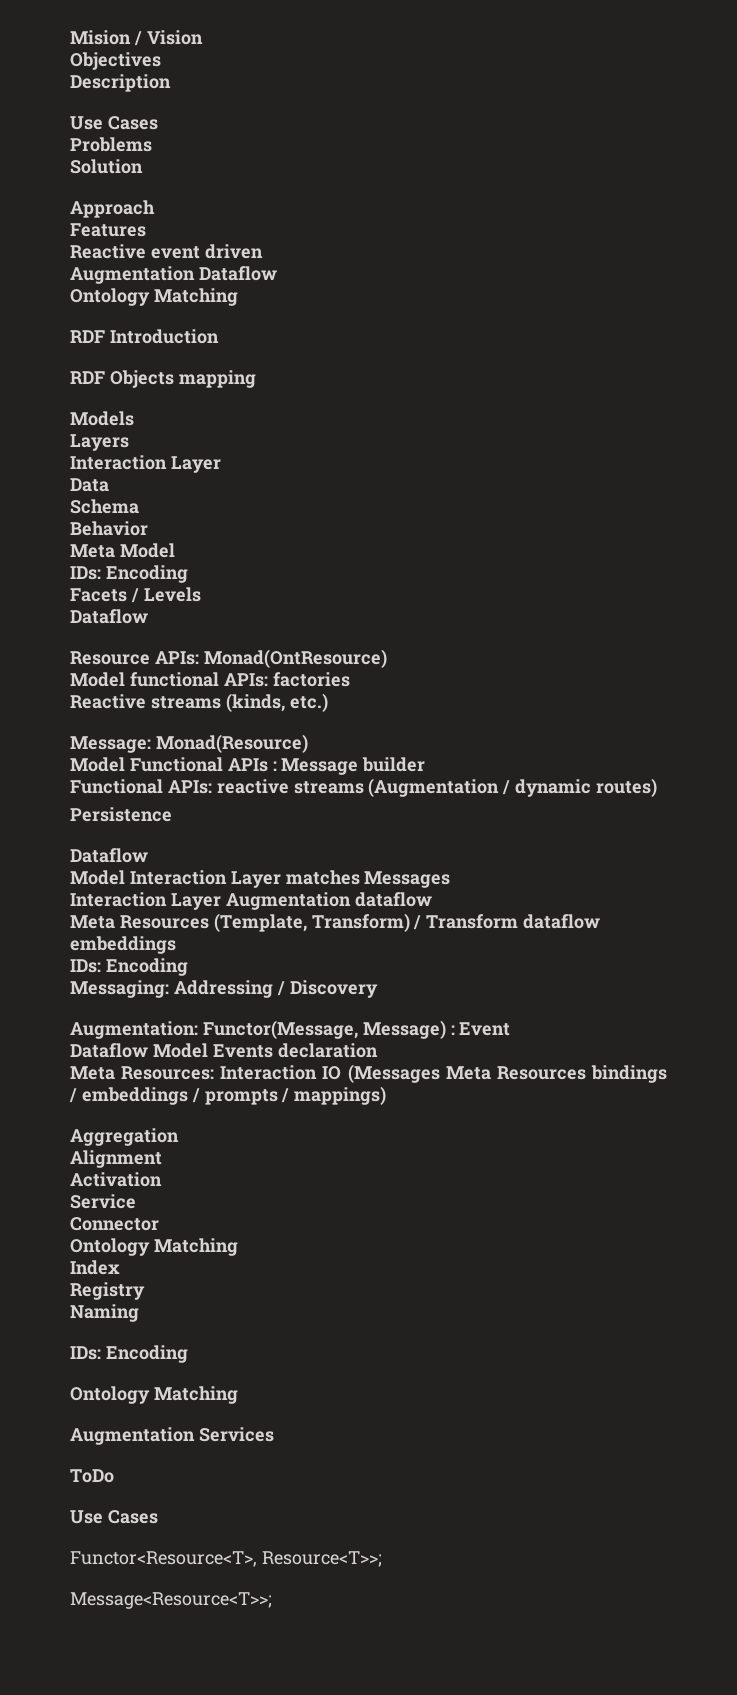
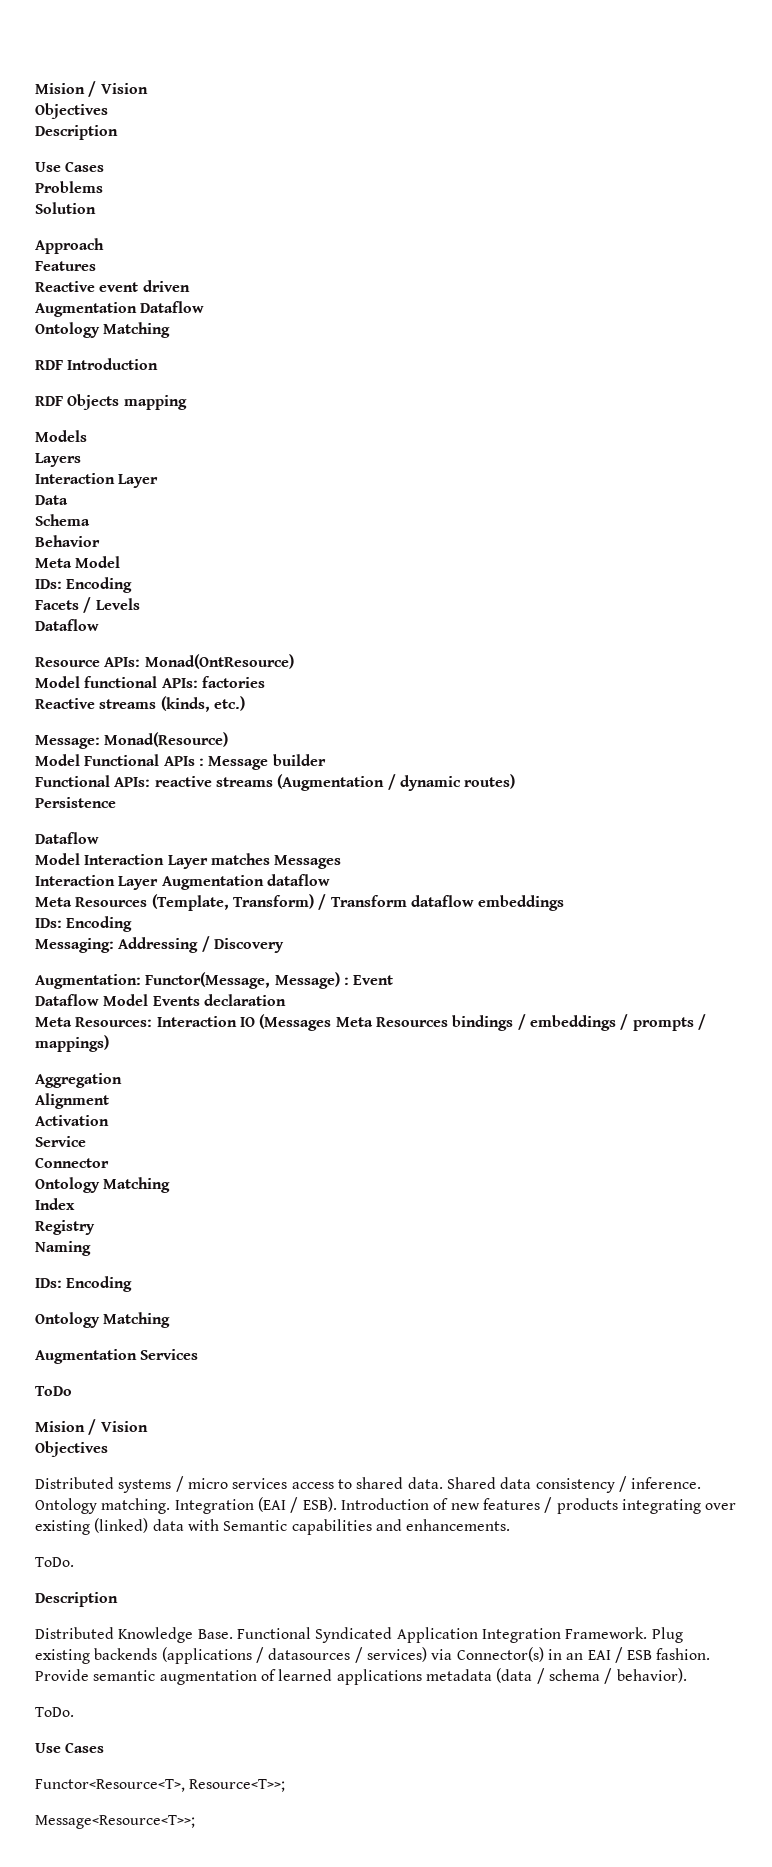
(114, 1476) none -> [35,1419,148,1435] [35,1441,108,1457] [35,1476,702,1493] [35,1497,737,1514] [35,1518,511,1535] [35,1557,74,1567] [35,1592,118,1607] [35,1627,683,1643] [35,1647,711,1664] [35,1668,687,1685] [35,1707,74,1717] // Mision / Vision // Objectives // Distributed systems / micro services access to shared data. Shared data consistency / inference. Ontology matching. Integration (EAI / ESB). Introduction of new features / products integrating over existing (linked) data with Semantic capabilities and enhancements. // ToDo. // Description // Distributed Knowledge Base. Functional Syndicated Application Integration Framework. Plug existing backends (applications / datasources / services) via Connector(s) in an EAI / ESB fashion. Provide semantic augmentation of learned applications metadata (data / schema / behavior). // ToDo.

